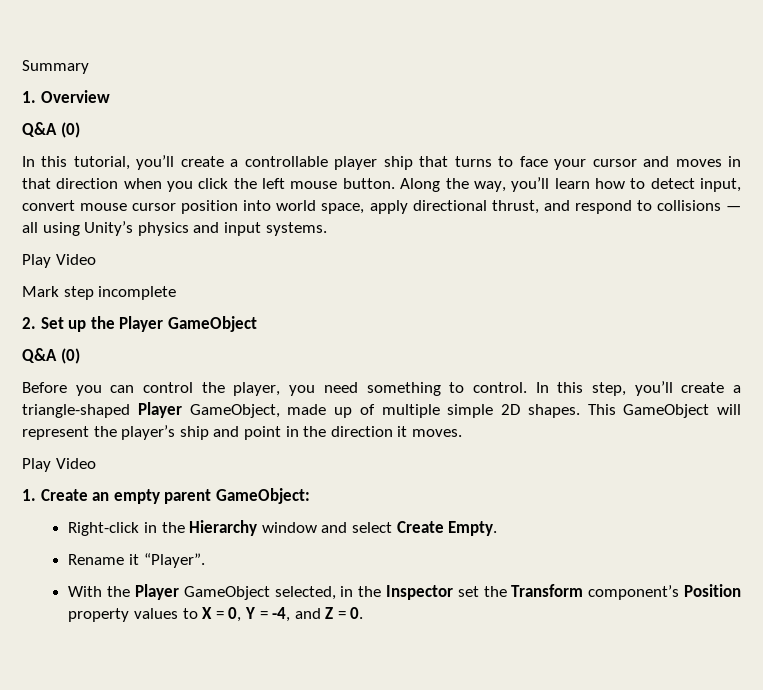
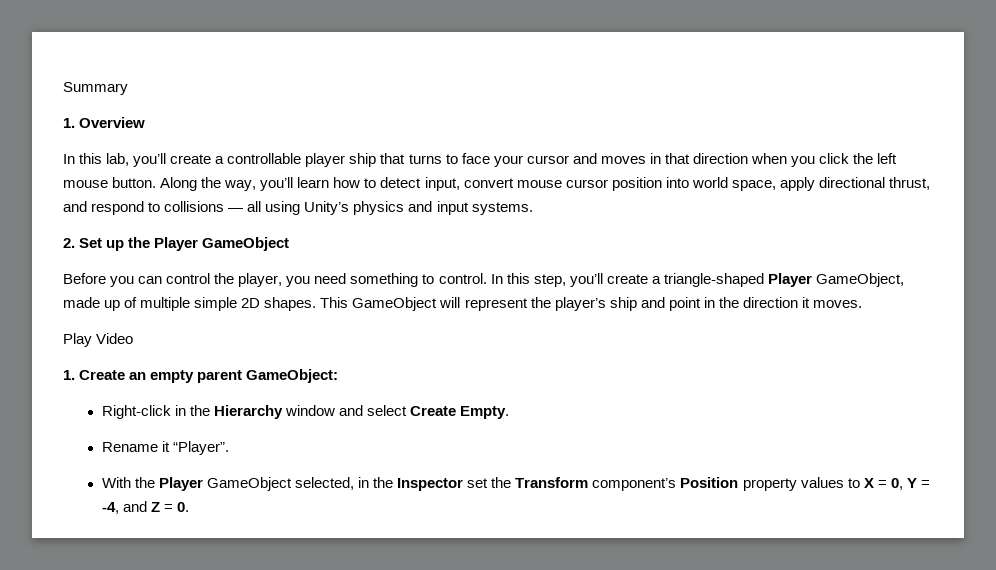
[22,122,80,138] [22,156,130,170] // Q&A (0) // In this tutorial, -> [63,153,130,166] // In this lab,
[22,254,96,268] [22,286,177,300] // Play Video // Mark step incomplete -> (533, 208) none
[22,348,80,364] // Q&A (0) -> (290, 244) none

